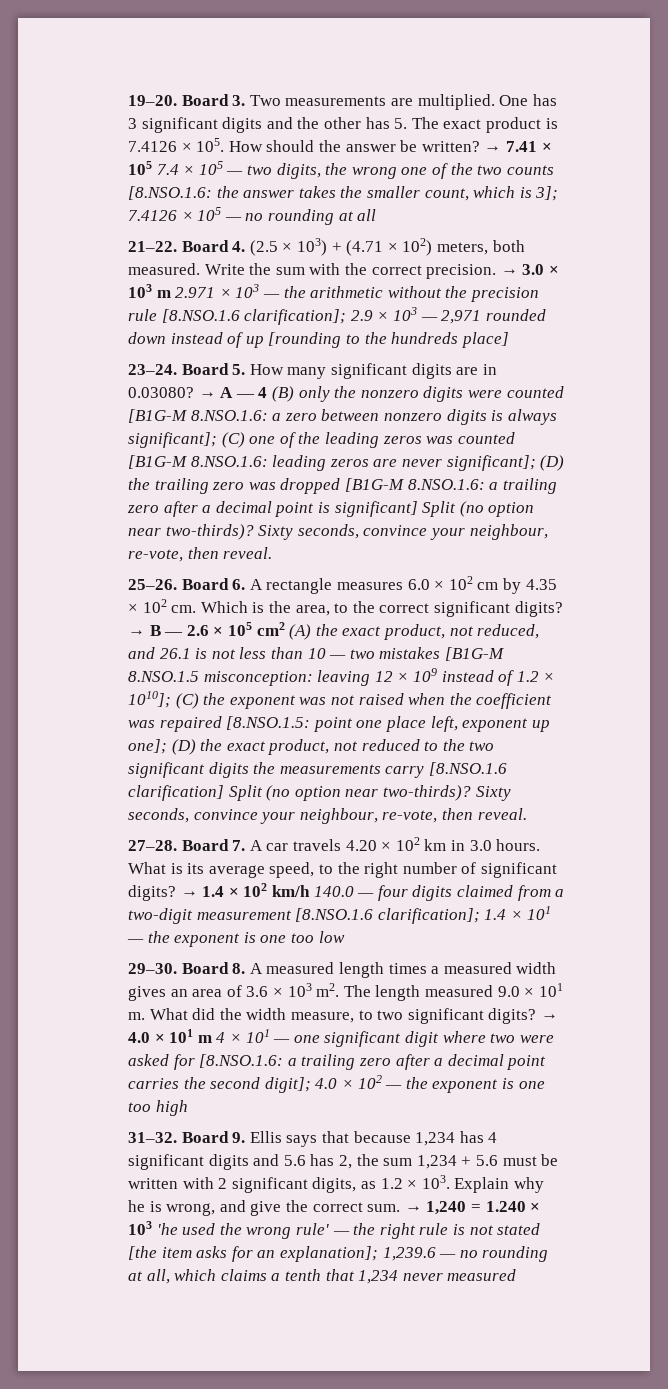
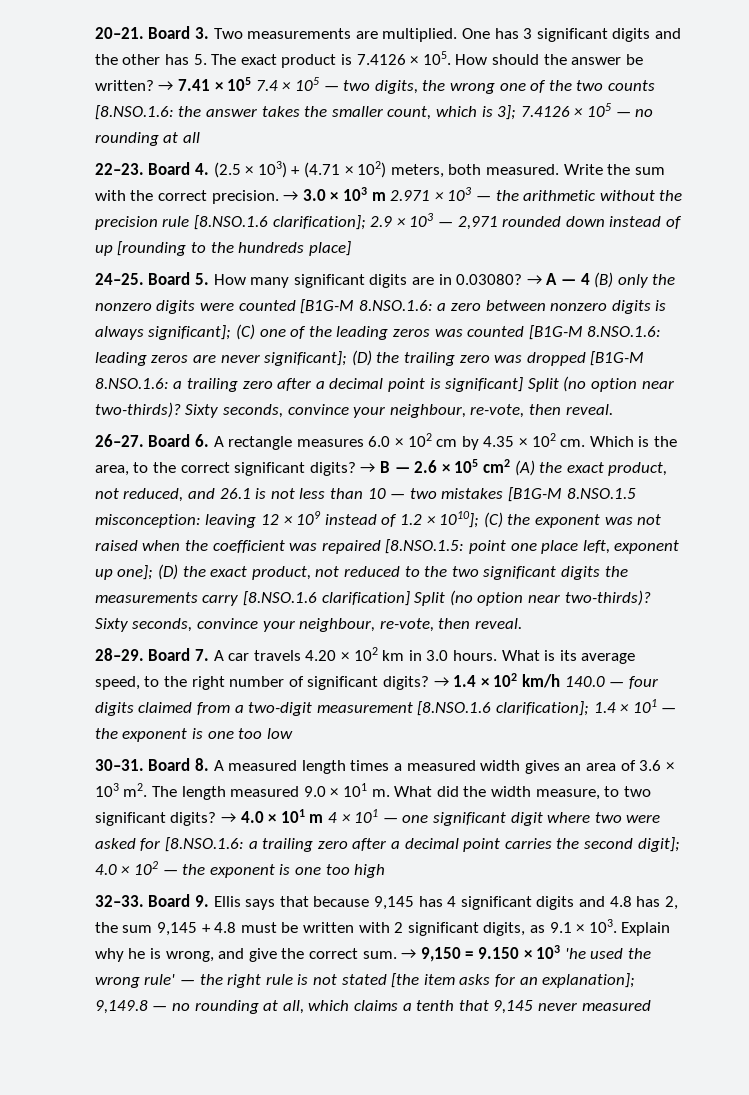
[128,95,178,106] 19–20. -> [94,27,144,39] 20–21.
[128,241,178,252] 21–22. -> [94,163,144,175] 22–23.
[128,364,178,375] 23–24. -> [94,273,144,285] 24–25.
[128,579,178,590] 25–26. -> [94,434,144,447] 26–27.
[128,840,178,851] 27–28. -> [94,648,144,661] 28–29.
[128,963,178,974] 29–30. -> [94,759,144,771] 30–31.
[128,1132,178,1143] 31–32. -> [94,895,144,907] 32–33.
[415,1132,456,1146] 1,234 -> [374,896,415,910] 9,145
[283,1155,306,1166] 5.6 -> [609,896,632,907] 4.8
[416,1155,498,1169] 1,234 + 5.6 -> [157,922,237,936] 9,145 + 4.8
[380,1178,403,1189] 1.2 -> [549,922,572,933] 9.1
[426,1201,526,1215] 1,240 = 1.240 -> [420,947,519,962] 9,150 = 9.150
[382,1247,436,1261] 1,239.6 -> [94,1000,148,1014] 9,149.8
[358,1270,399,1284] 1,234 -> [493,1000,534,1014] 9,145

